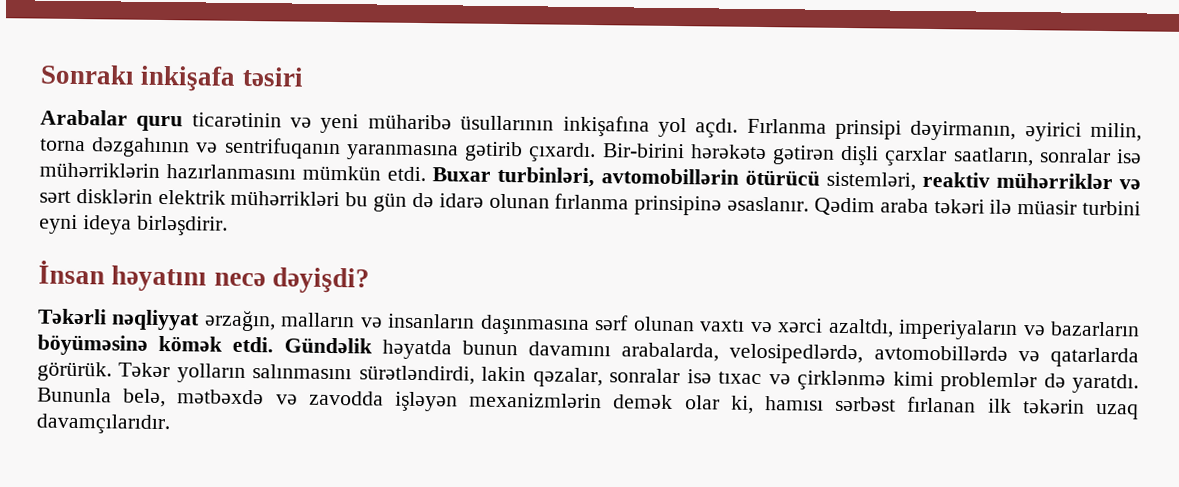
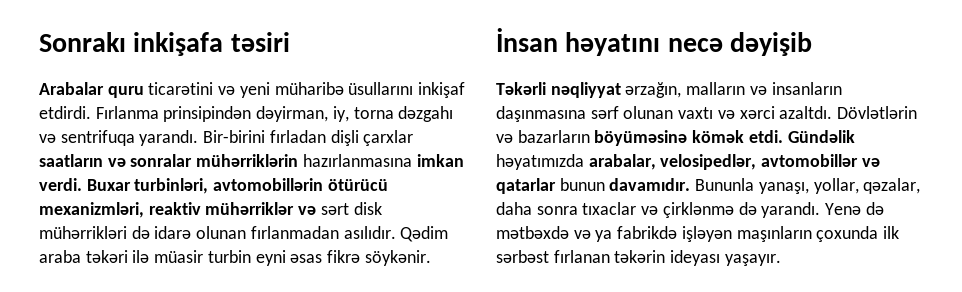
[191,112,282,128] ticarətinin -> [148,82,214,95] ticarətini
[460,115,1143,142] [40,137,1142,167] [39,162,427,182] üsullarının inkişafına yol açdı. Fırlanma prinsipi dəyirmanın, əyirici milin, torna dəzgahının və sentrifuqanın yaranmasına gətirib çıxardı. Bir-birini hərəkətə gətirən dişli çarxlar saatların, sonralar isə mühərriklərin hazırlanmasını mümkün etdi. -> [348,82,466,98] [39,106,454,122] [39,130,414,146] [39,154,464,167] [39,178,82,191] üsullarını inkişaf etdirdi. Fırlanma prinsipindən dəyirman, iy, torna dəzgahı və sentrifuqa yarandı. Bir-birini fırladan dişli çarxlar saatların və sonralar mühərriklərin hazırlanmasına imkan verdi.
[825,171,916,191] sistemləri, -> [39,202,144,218] mexanizmləri,
[75,188,810,216] disklərin elektrik mühərrikləri bu gün də idarə olunan fırlanma prinsipinə əsaslanır. -> [353,202,382,215] [39,226,396,239] disk mühərrikləri də idarə olunan fırlanmadan asılıdır.
[1082,200,1142,216] [39,214,228,236] turbini eyni ideya birləşdirir. -> [207,250,431,266] turbin eyni əsas fikrə söykənir.
[271,267,370,294] dəyişdi? -> [730,32,813,56] dəyişib
[827,318,1019,341] azaltdı, imperiyaların -> [779,106,918,119] azaltdı. Dövlətlərin
[381,339,1139,368] [37,361,1140,394] [37,387,1140,420] [36,413,170,435] həyatda bunun davamını arabalarda, velosipedlərdə, avtomobillərdə və qatarlarda görürük. Təkər yolların salınmasını sürətləndirdi, lakin qəzalar, sonralar isə tıxac və çirklənmə kimi problemlər də yaratdı. Bununla belə, mətbəxdə və zavodda işləyən mexanizmlərin demək olar ki, hamısı sərbəst fırlanan ilk təkərin uzaq davamçılarıdır. -> [496,154,880,170] [496,178,921,194] [496,202,884,218] [496,226,900,242] [496,250,781,266] həyatımızda arabalar, velosipedlər, avtomobillər və qatarlar bunun davamıdır. Bununla yanaşı, yollar, qəzalar, daha sonra tıxaclar və çirklənmə də yarandı. Yenə də mətbəxdə və ya fabrikdə işləyən maşınların çoxunda ilk sərbəst fırlanan təkərin ideyası yaşayır.

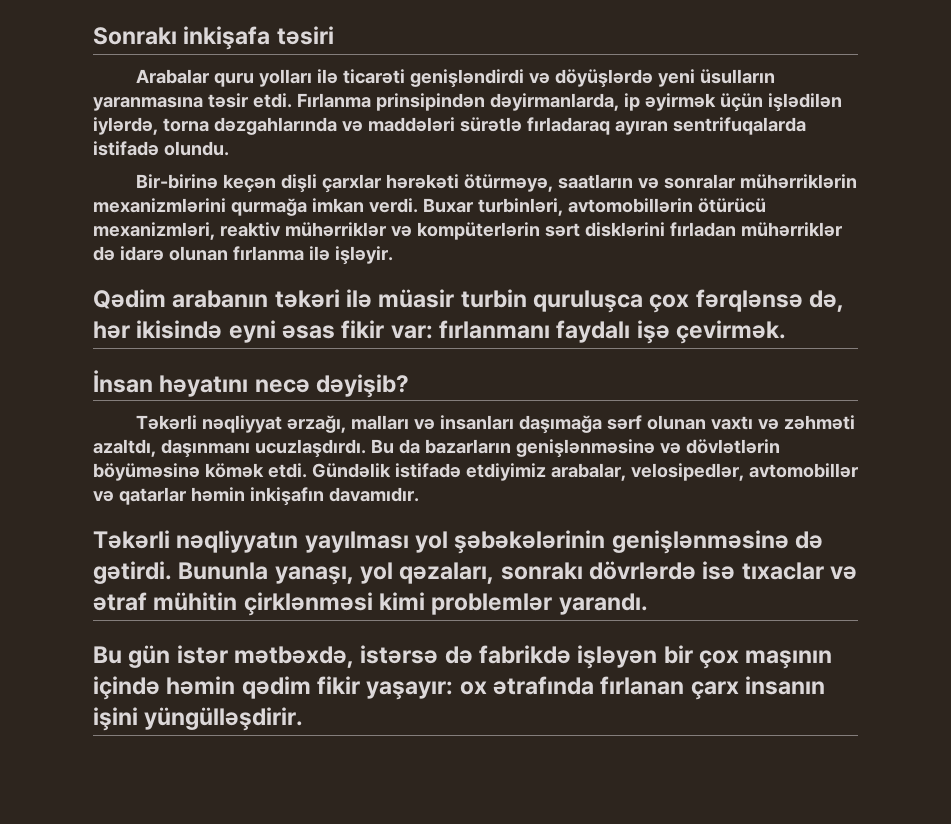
[148,82,466,98] [39,106,454,122] [39,130,414,146] ticarətini və yeni müharibə üsullarını inkişaf etdirdi. Fırlanma prinsipindən dəyirman, iy, torna dəzgahı və sentrifuqa yarandı. Bir-birini fırladan dişli çarxlar -> [258,69,775,88] [93,93,842,112] [93,117,806,135] [93,141,229,156] [135,174,553,193] yolları ilə ticarəti genişləndirdi və döyüşlərdə yeni üsulların yaranmasına təsir etdi. Fırlanma prinsipindən dəyirmanlarda, ip əyirmək üçün işlədilən iylərdə, torna dəzgahlarında və maddələri sürətlə fırladaraq ayıran sentrifuqalarda istifadə olundu. // Bir-birinə keçən dişli çarxlar hərəkəti ötürməyə,
[302,154,412,167] hazırlanmasına -> [93,198,307,216] mexanizmlərini qurmağa
[320,202,382,215] [39,226,449,242] [39,250,431,266] sərt disk mühərrikləri də idarə olunan fırlanmadan asılıdır. Qədim araba təkəri ilə müasir turbin eyni əsas fikrə söykənir. -> [417,222,842,240] [93,246,393,265] [93,289,845,313] [93,320,787,344] kompüterlərin sərt disklərini fırladan mühərriklər də idarə olunan fırlanma ilə işləyir. // Qədim arabanın təkəri ilə müasir turbin quruluşca çox fərqlənsə də, hər ikisində eyni əsas fikir var: fırlanmanı faydalı işə çevirmək.
[730,32,813,56] dəyişib -> [316,374,410,398] dəyişib?
[625,82,842,98] [496,106,918,122] [496,130,590,143] ərzağın, malların və insanların daşınmasına sərf olunan vaxtı və xərci azaltdı. Dövlətlərin və bazarların -> [286,415,855,434] [93,439,780,458] ərzağı, malları və insanları daşımağa sərf olunan vaxtı və zəhməti azaltdı, daşınmanı ucuzlaşdırdı. Bu da bazarların genişlənməsinə və dövlətlərin
[496,154,584,170] həyatımızda -> [395,463,546,481] istifadə etdiyimiz
[559,178,605,191] bunun -> [191,487,324,506] həmin inkişafın
[695,178,921,194] [496,202,884,218] [496,226,900,242] [496,250,781,266] Bununla yanaşı, yollar, qəzalar, daha sonra tıxaclar və çirklənmə də yarandı. Yenə də mətbəxdə və ya fabrikdə işləyən maşınların çoxunda ilk sərbəst fırlanan təkərin ideyası yaşayır. -> [93,530,824,554] [93,561,858,585] [93,592,648,616] [93,645,833,669] [93,676,826,700] [93,707,304,731] // Təkərli nəqliyyatın yayılması yol şəbəkələrinin genişlənməsinə də gətirdi. Bununla yanaşı, yol qəzaları, sonrakı dövrlərdə isə tıxaclar və ətraf mühitin çirklənməsi kimi problemlər yarandı. // Bu gün istər mətbəxdə, istərsə də fabrikdə işləyən bir çox maşının içində həmin qədim fikir yaşayır: ox ətrafında fırlanan çarx insanın işini yüngülləşdirir.

